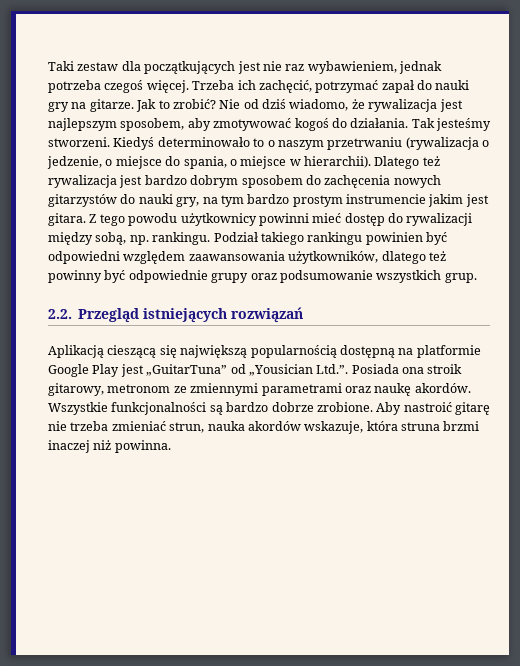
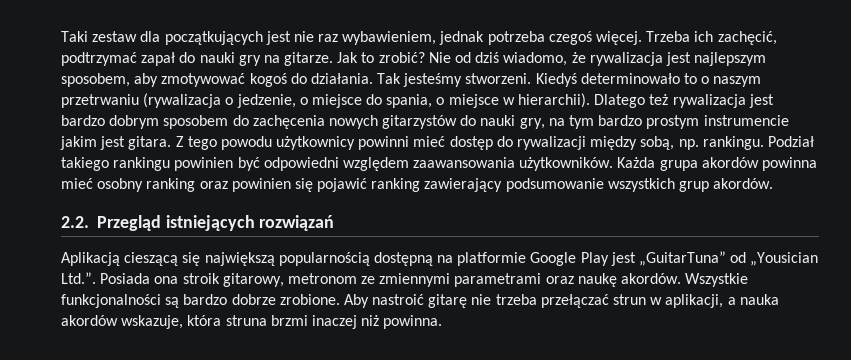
[315,80,379,93] potrzymać -> [61,52,137,66] podtrzymać
[288,251,446,264] [48,270,477,283] użytkowników, dlatego też powinny być odpowiednie grupy oraz podsumowanie wszystkich grup. -> [519,157,818,171] [61,178,774,192] użytkowników. Każda grupa akordów powinna mieć osobny ranking oraz powinien się pojawić ranking zawierający podsumowanie wszystkich grup akordów.
[111,421,205,433] zmieniać strun, -> [540,294,736,308] przełączać strun w aplikacji, a

